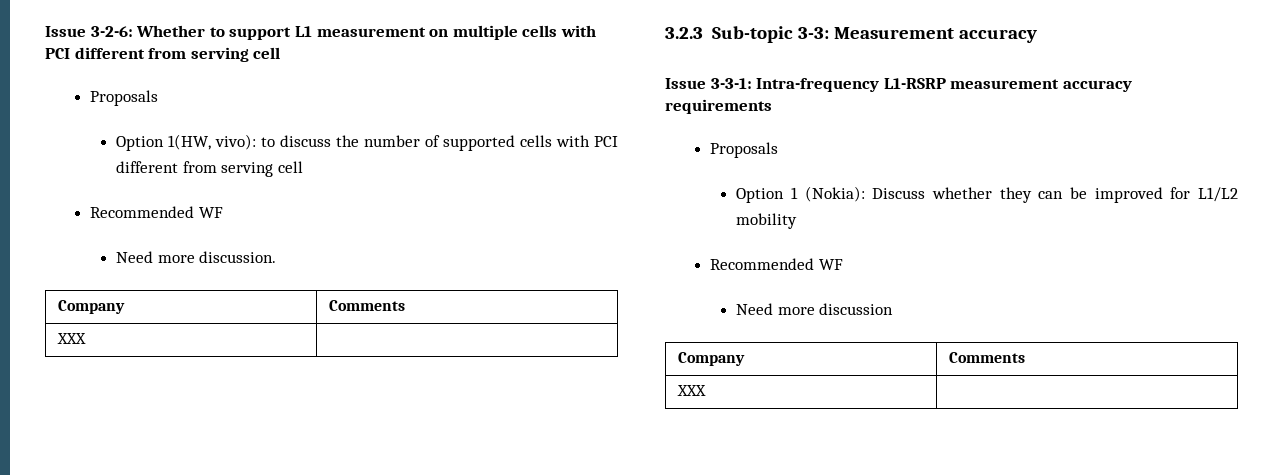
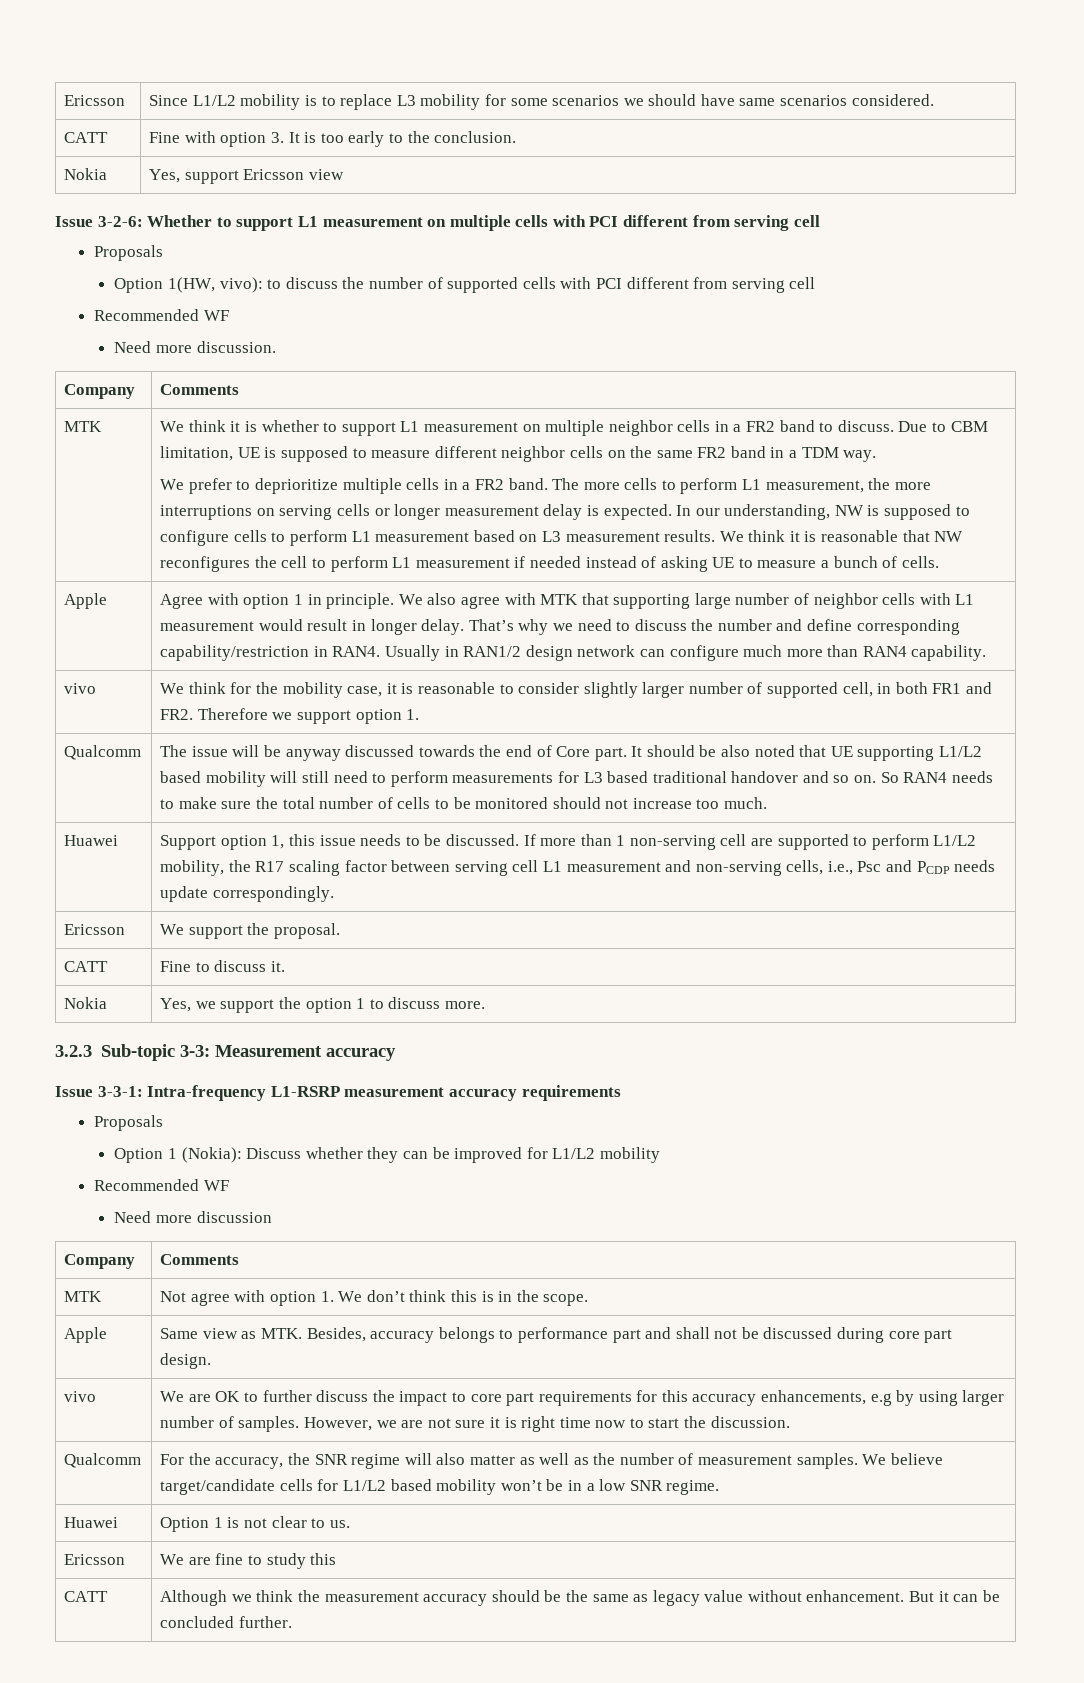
(45, 31) none -> [64,95,126,106] [149,94,934,110] [64,132,109,143] [149,131,517,147] [64,168,108,180] [149,169,344,184] Ericsson | Since L1/L2 mobility is to replace L3 mobility for some scenarios we should have same scenarios considered. // CATT | Fine with option 3. It is too early to the conclusion. // Nokia | Yes, support Ericsson view //
[56,333,86,344] XXX | -> [64,421,103,432] [160,420,988,436] [160,446,877,462] [160,478,931,494] [160,504,970,520] [160,530,964,546] [160,556,939,572] [64,593,108,609] [160,593,975,609] [160,619,960,635] [160,645,987,661] [64,683,97,694] [160,682,993,698] [160,708,420,724] [64,745,142,760] [160,745,983,761] [160,771,993,787] [160,797,768,809] [64,835,119,846] [160,834,977,850] [160,860,996,876] [160,886,334,902] [64,924,126,935] [160,923,340,939] [64,961,109,972] [160,960,285,972] [64,997,108,1009] [160,997,485,1013] MTK | We think it is whether to support L1 measurement on multiple neighbor cells in a FR2 band to discuss. Due to CBM limitation, UE is supposed to measure different neighbor cells on the same FR2 band in a TDM way. // We prefer to deprioritize multiple cells in a FR2 band. The more cells to perform L1 measurement, the more interruptions on serving cells or longer measurement delay is expected. In our understanding, NW is supposed to configure cells to perform L1 measurement based on L3 measurement results. We think it is reasonable that NW reconfigures the cell to perform L1 measurement if needed instead of asking UE to measure a bunch of cells. // Apple | Agree with option 1 in principle. We also agree with MTK that supporting large number of neighbor cells with L1 measurement would result in longer delay. That’s why we need to discuss the number and define corresponding capability/restriction in RAN4. Usually in RAN1/2 design network can configure much more than RAN4 capability. // vivo | We think for the mobility case, it is reasonable to consider slightly larger number of supported cell, in both FR1 and FR2. Therefore we support option 1. // Qualcomm | The issue will be anyway discussed towards the end of Core part. It should be also noted that UE supporting L1/L2 based mobility will still need to perform measurements for L3 based traditional handover and so on. So RAN4 needs to make sure the total number of cells to be monitored should not increase too much. // Huawei | Support option 1, this issue needs to be discussed. If more than 1 non-serving cell are supported to perform L1/L2 mobility, the R17 scaling factor between serving cell L1 measurement and non-serving cells, i.e., Psc and PCDP needs update correspondingly. // Ericsson | We support the proposal. // CATT | Fine to discuss it. // Nokia | Yes, we support the option 1 to discuss more.
[676,385,706,396] XXX | -> [64,1291,103,1302] [160,1290,589,1306] [64,1327,108,1343] [160,1327,953,1343] [160,1353,212,1369] [64,1391,97,1402] [160,1390,1005,1406] [160,1416,790,1432] [64,1453,142,1468] [160,1453,943,1469] [160,1479,720,1495] [64,1517,119,1528] [160,1516,350,1532] [64,1554,126,1565] [160,1553,337,1569] [64,1591,109,1602] [160,1590,1000,1606] [160,1616,292,1628] MTK | Not agree with option 1. We don’t think this is in the scope. // Apple | Same view as MTK. Besides, accuracy belongs to performance part and shall not be discussed during core part design. // vivo | We are OK to further discuss the impact to core part requirements for this accuracy enhancements, e.g by using larger number of samples. However, we are not sure it is right time now to start the discussion. // Qualcomm | For the accuracy, the SNR regime will also matter as well as the number of measurement samples. We believe target/candidate cells for L1/L2 based mobility won’t be in a low SNR regime. // Huawei | Option 1 is not clear to us. // Ericsson | We are fine to study this // CATT | Although we think the measurement accuracy should be the same as legacy value without enhancement. But it can be concluded further.

